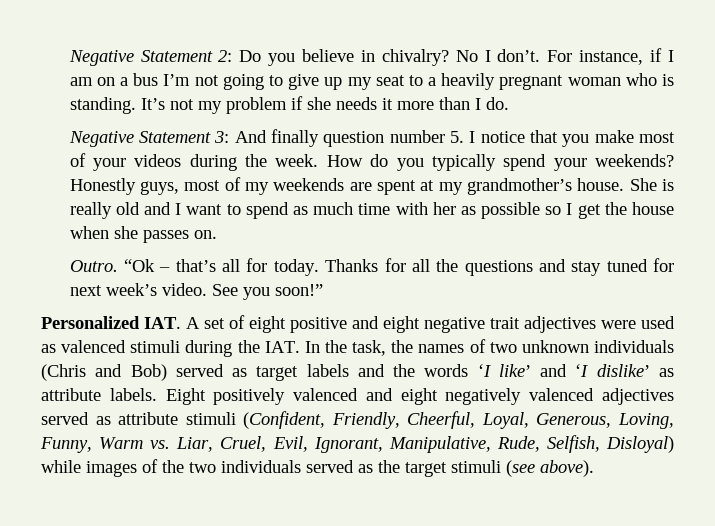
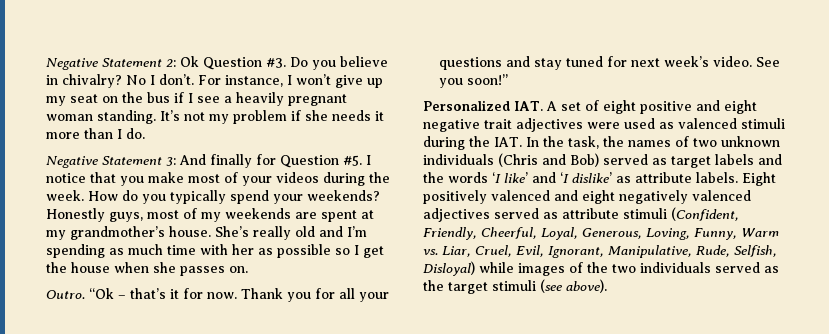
(233, 56) none -> [179,56,286,70] Ok Question #3.
[650,48,675,62] [69,73,423,90] if I am on a bus I’m not going to give up my seat to -> [286,74,383,88] [45,92,220,106] I won’t give up my seat on the bus if I see
[625,73,675,86] who is -> (93, 117) none
[323,130,464,147] question number 5. -> [255,154,362,168] for Question #5.
[629,178,675,191] She is -> [214,226,249,237] She’s
[175,202,289,219] I want to spend -> [346,226,367,237] [45,244,105,258] I’m spending
[222,258,379,276] all for today. Thanks -> [169,288,311,302] it for now. Thank you
[436,259,459,272] the -> [358,292,389,302] your

